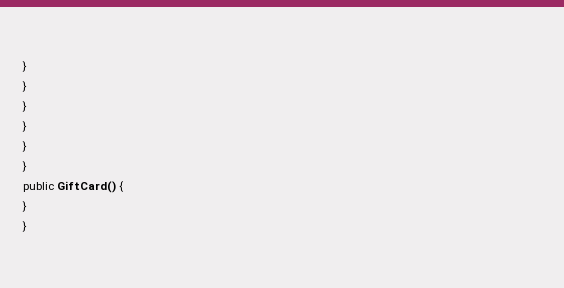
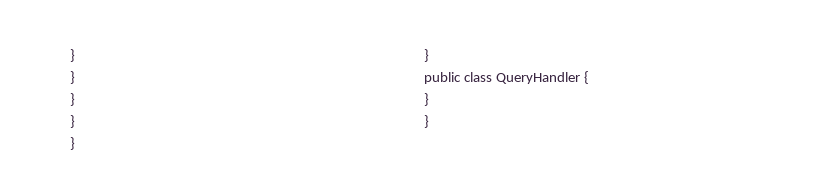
[57,181,117,193] GiftCard() -> [463,72,580,84] class QueryHandler

